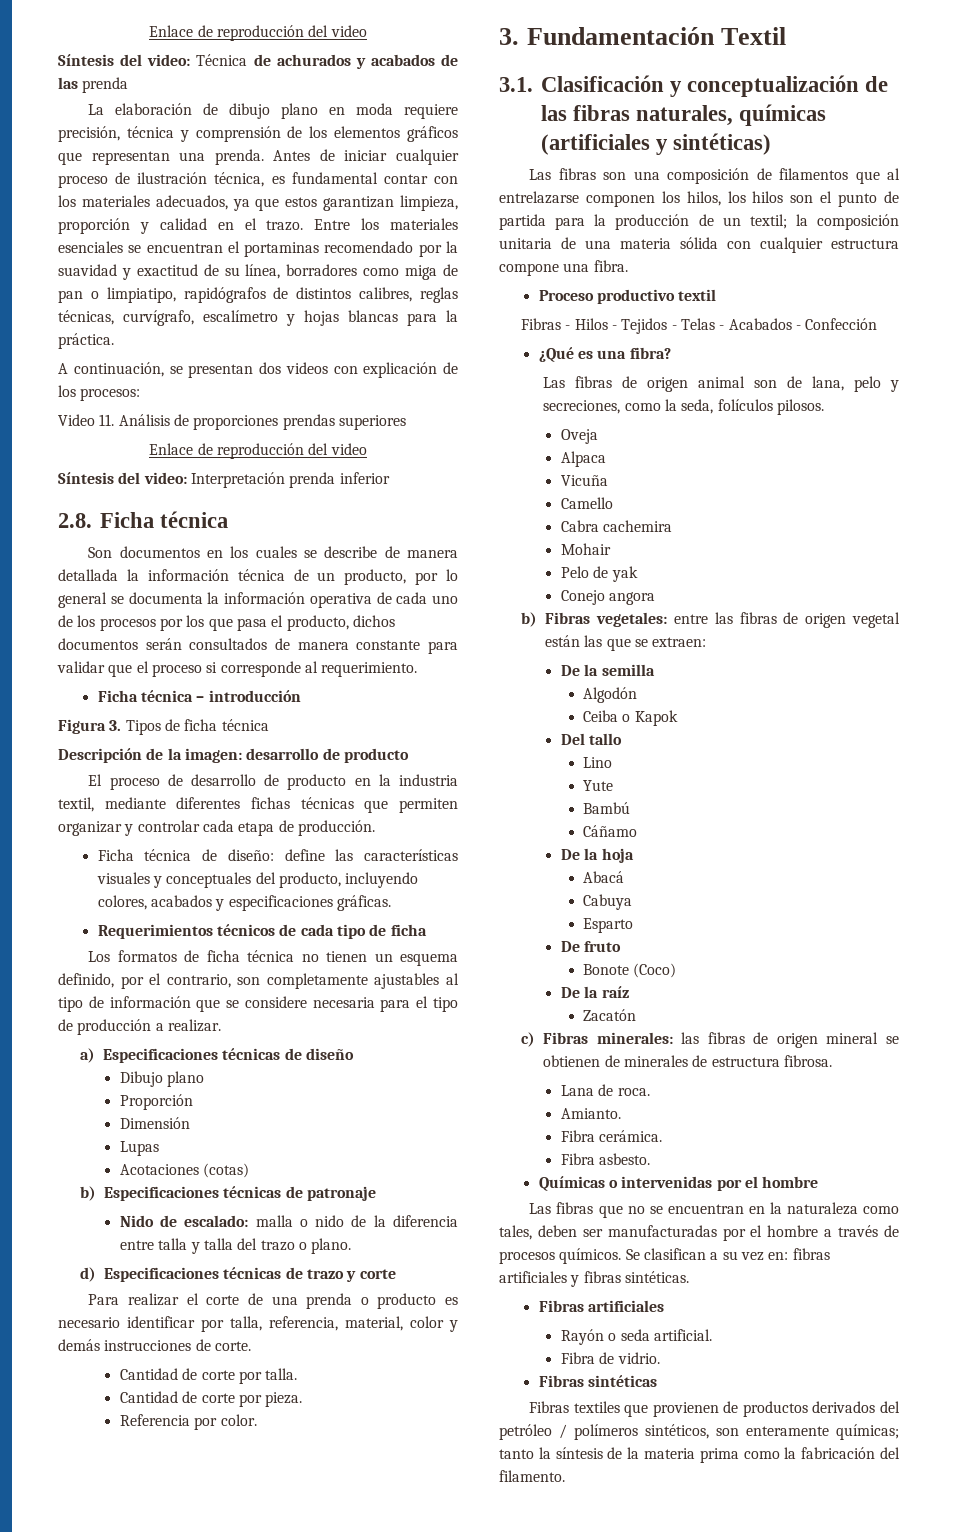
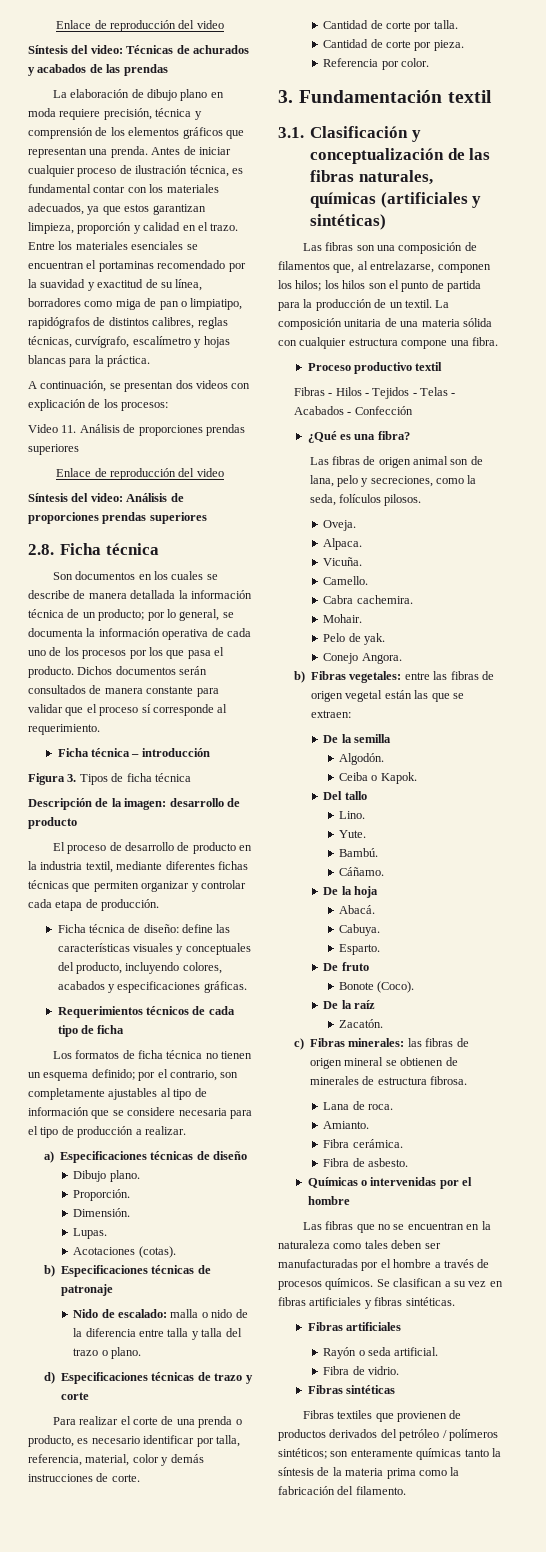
[149,25,367,41] [58,54,248,66] Enlace de reproducción del video // Síntesis del video: Técnica -> [56,20,224,32] [28,45,174,54] Enlace de reproducción del video // Síntesis del video: Técnicas
[82,77,129,93] prenda -> [123,64,168,76] prendas
[190,472,390,488] Interpretación prenda inferior -> [126,493,184,502] [28,512,207,524] Análisis de proporciones prendas superiores
[344,569,407,585] producto, -> [98,609,145,621] producto;
[58,592,107,608] general -> [179,609,220,621] general,
[286,615,395,631] producto, dichos -> [28,666,113,678] producto. Dichos
[206,662,218,673] si -> [141,704,151,713] sí
[58,973,114,988] definido, -> [91,1069,135,1080] definido;
[167,1071,205,1087] [119,1094,193,1110] [119,1117,190,1129] [119,1141,159,1156] plano // Proporción // Dimensión // Lupas -> [109,1170,140,1182] [73,1189,131,1201] [73,1208,131,1217] [73,1228,108,1239] plano. // Proporción. // Dimensión. // Lupas.
[203,1163,250,1178] (cotas) -> [138,1246,176,1258] (cotas).
[377,1293,437,1309] producto -> [28,1435,74,1447] producto,
[721,27,787,45] Textil -> [447,90,492,103] textil
[855,168,900,184] [499,191,579,204] que al entrelazarse -> [333,261,435,273] que, al entrelazarse,
[686,191,721,206] hilos, -> [295,280,322,291] hilos;
[749,214,808,229] textil; la -> [404,299,450,308] textil. La
[560,429,598,444] [560,451,606,467] [560,475,608,486] [560,497,613,509] Oveja // Alpaca // Vicuña // Camello -> [323,520,357,531] [323,538,363,550] [323,557,363,566] [323,576,369,585] Oveja. // Alpaca. // Vicuña. // Camello.
[603,520,673,532] [560,543,611,555] cachemira // Mohair -> [356,595,413,604] [323,614,363,623] cachemira. // Mohair.
[611,566,638,582] yak -> [364,633,386,645] yak.
[609,592,656,605] angora -> [361,653,402,664] Angora.
[583,687,638,703] Algodón -> [339,753,385,765] Algodón.
[634,710,678,726] Kapok -> [380,772,417,784] Kapok.
[583,757,613,768] [583,780,614,791] [583,802,631,814] [583,825,638,837] Lino // Yute // Bambú // Cáñamo -> [339,811,366,819] [339,830,367,838] [339,848,379,857] [339,867,385,876] Lino. // Yute. // Bambú. // Cáñamo.
[583,871,625,883] [583,894,633,910] [583,918,634,933] Abacá // Cabuya // Esparto -> [339,905,376,914] [339,924,381,936] [339,944,381,955] Abacá. // Cabuya. // Esparto.
[633,963,677,978] (Coco) -> [377,981,415,993] (Coco).
[583,1009,637,1021] Zacatón -> [339,1019,384,1028] Zacatón.
(595, 1159) none -> [352,1158,365,1167] de
[499,1225,532,1240] tales, -> [364,1240,388,1249] tales
[768,1252,789,1260] en: -> [489,1281,503,1287] en
[645,1424,709,1439] sintéticos, -> [278,1448,327,1459] sintéticos;
[836,1424,899,1440] químicas; -> [416,1448,462,1460] químicas

